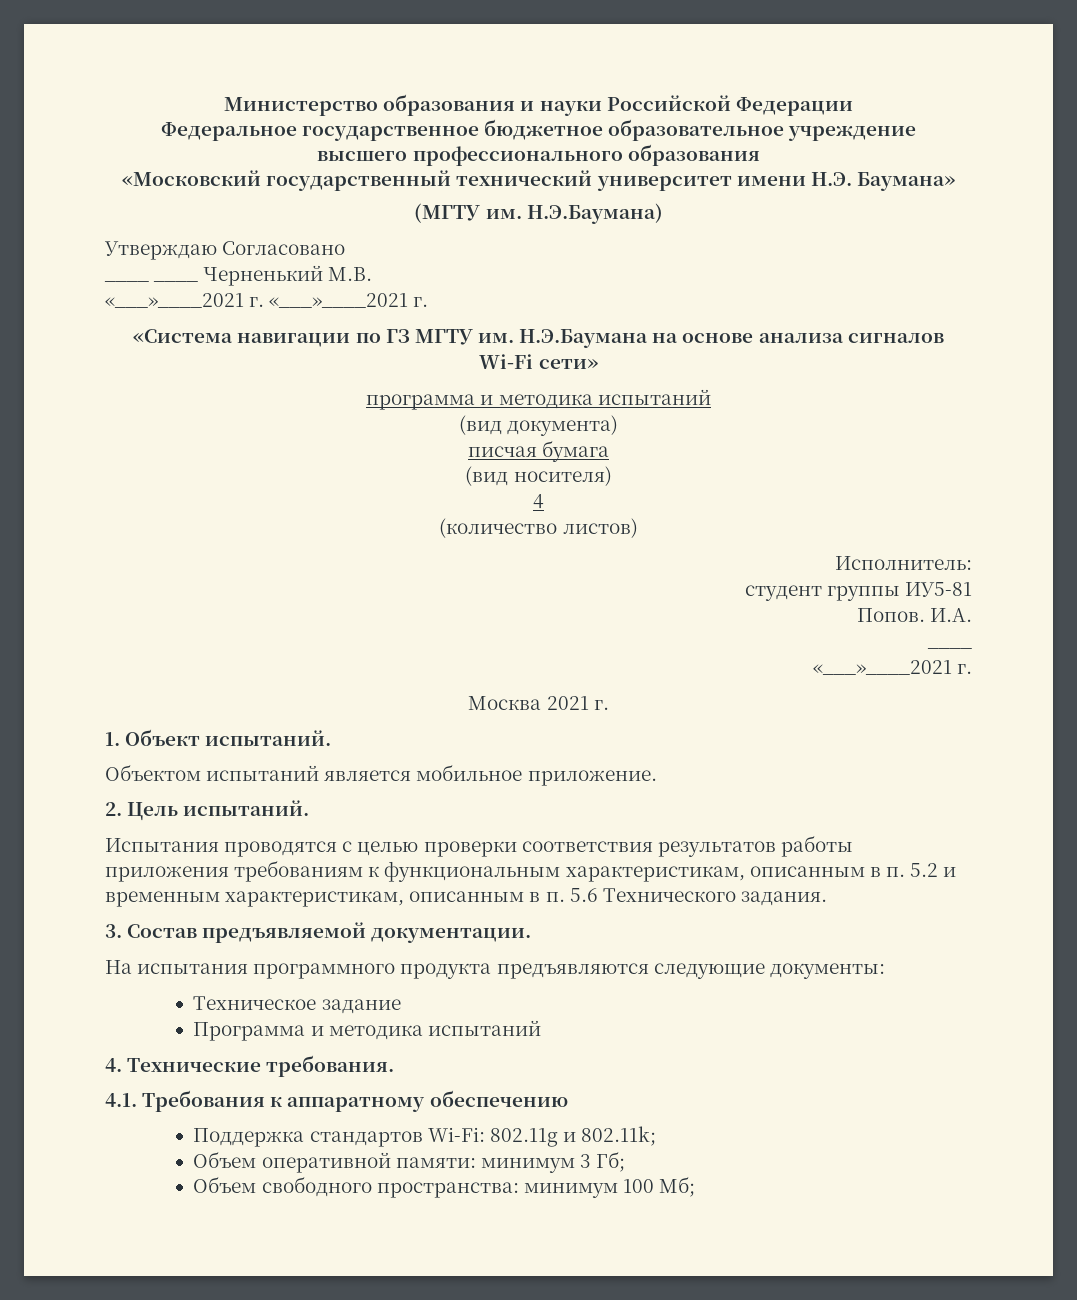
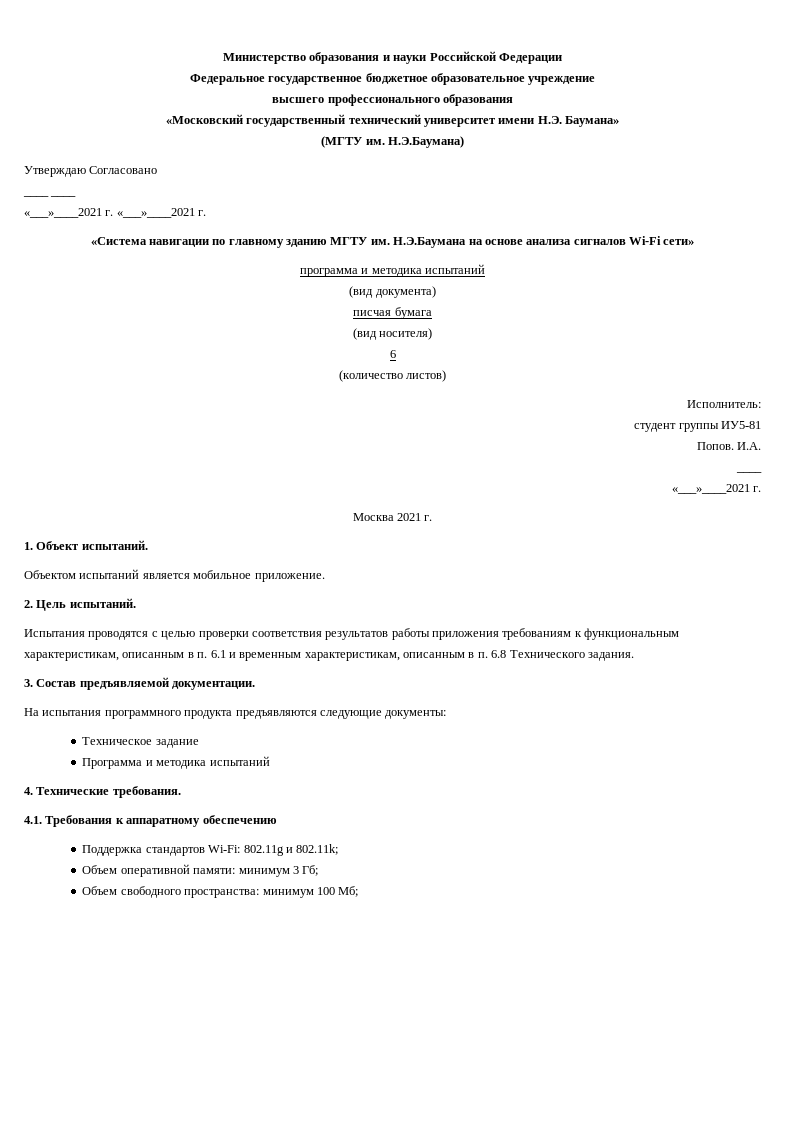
[203,265,373,286] Черненький М.В. -> (77, 196) none
[385,329,410,343] ГЗ -> [228,239,328,248] главному зданию
[533,494,544,509] 4 -> [389,350,396,358] 6
[910,863,939,877] 5.2 -> [210,650,226,658] 6.1
[569,888,598,902] 5.6 -> [491,650,507,658] 6.8

